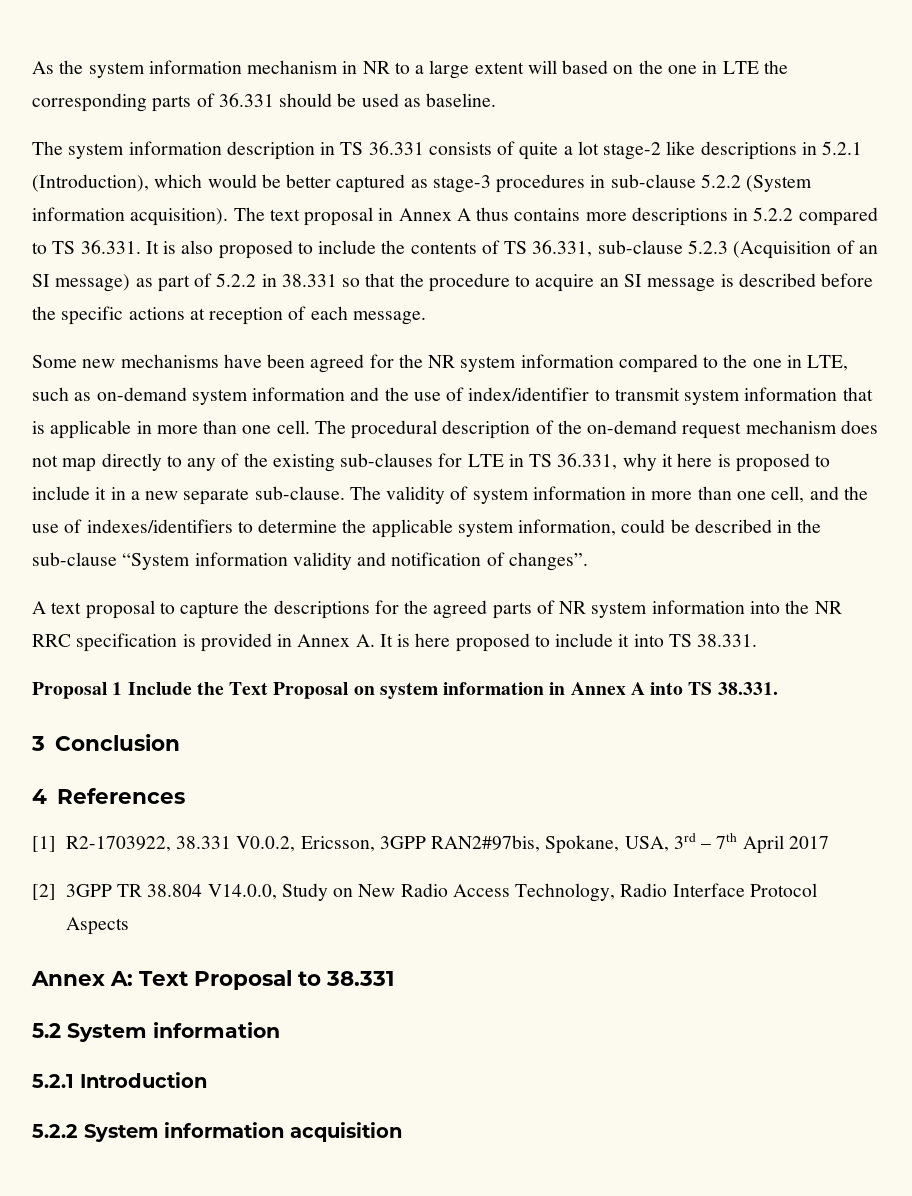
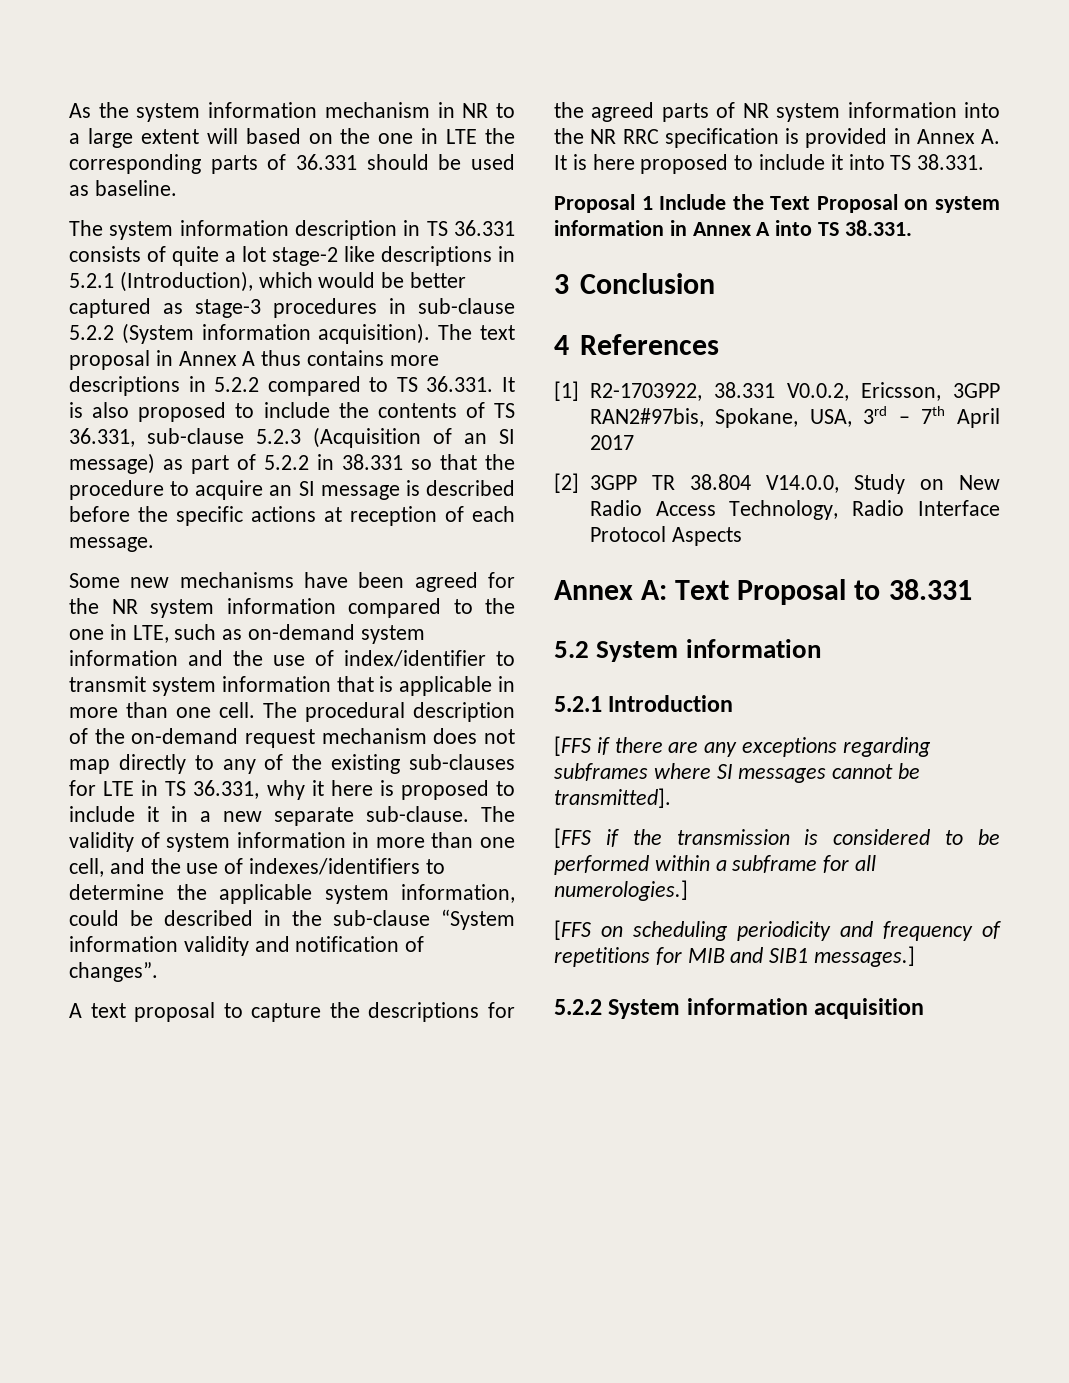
(207, 1080) none -> [554,736,931,757] [554,763,921,783] [554,788,671,808] [554,828,1000,848] [554,855,877,875] [554,880,688,901] [554,920,1001,941] [554,946,916,967] // [FFS if there are any exceptions regarding subframes where SI messages cannot be transmitted]. // [FFS if the transmission is considered to be performed within a subframe for all numerologies.] // [FFS on scheduling periodicity and frequency of repetitions for MIB and SIB1 messages.]

